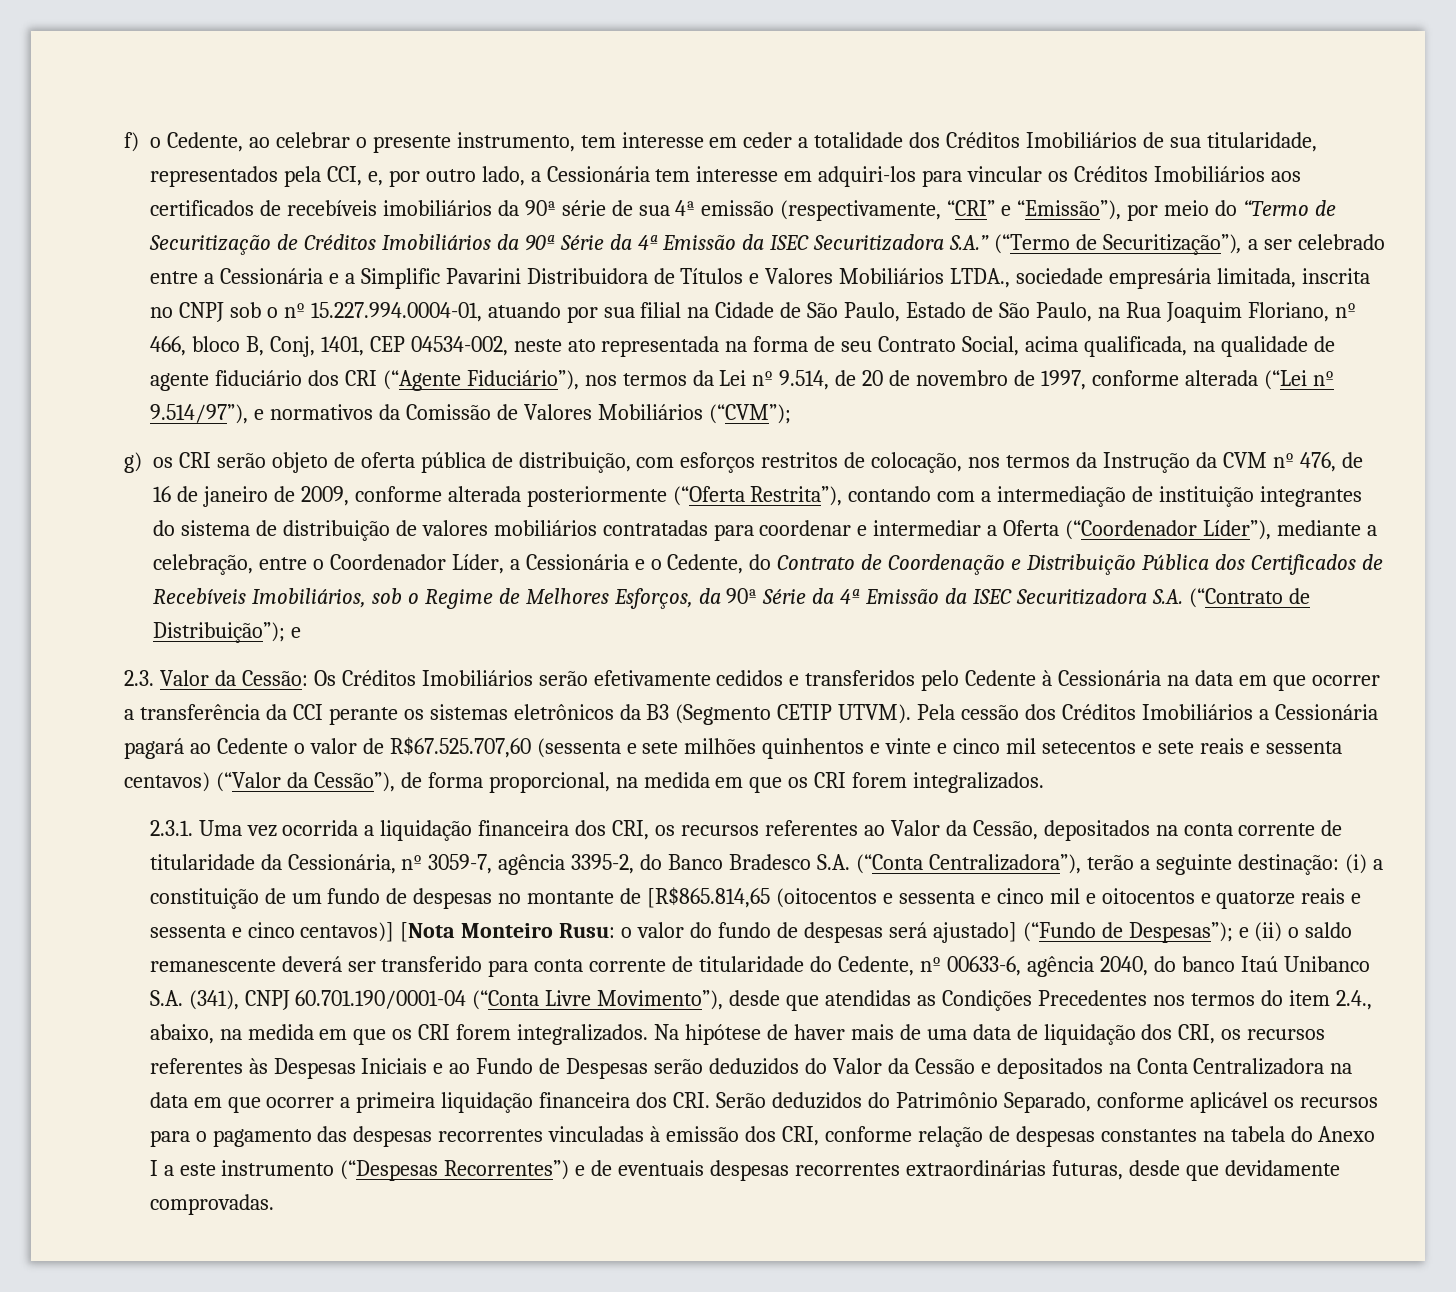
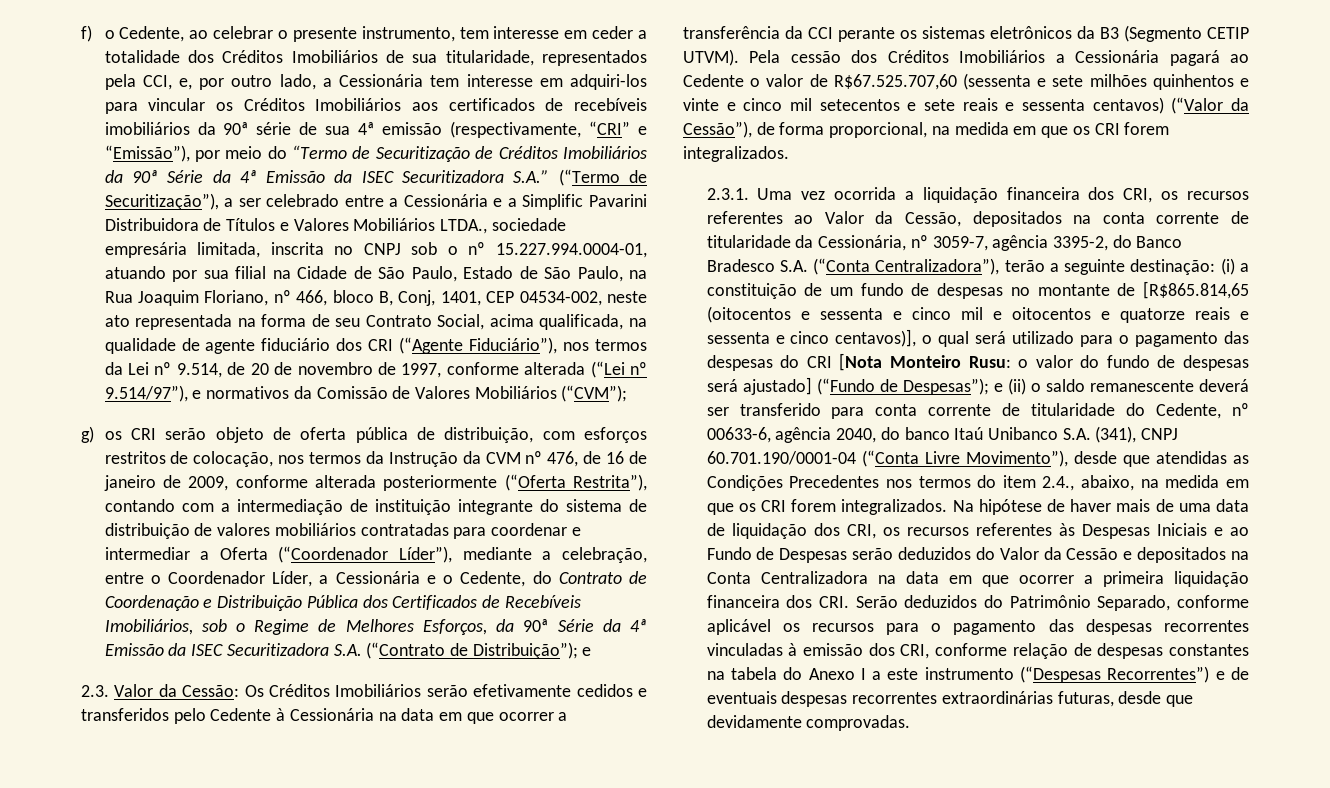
[1260,486,1363,507] integrantes -> [457,499,533,515] integrante
[300,922,395,942] centavos)] -> [835,329,1249,347] [706,355,832,371] centavos)], o qual será utilizado para o pagamento das despesas do CRI

